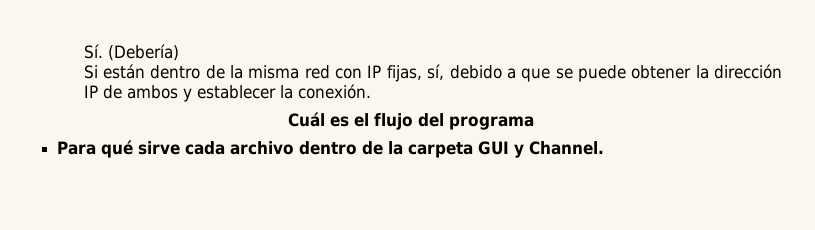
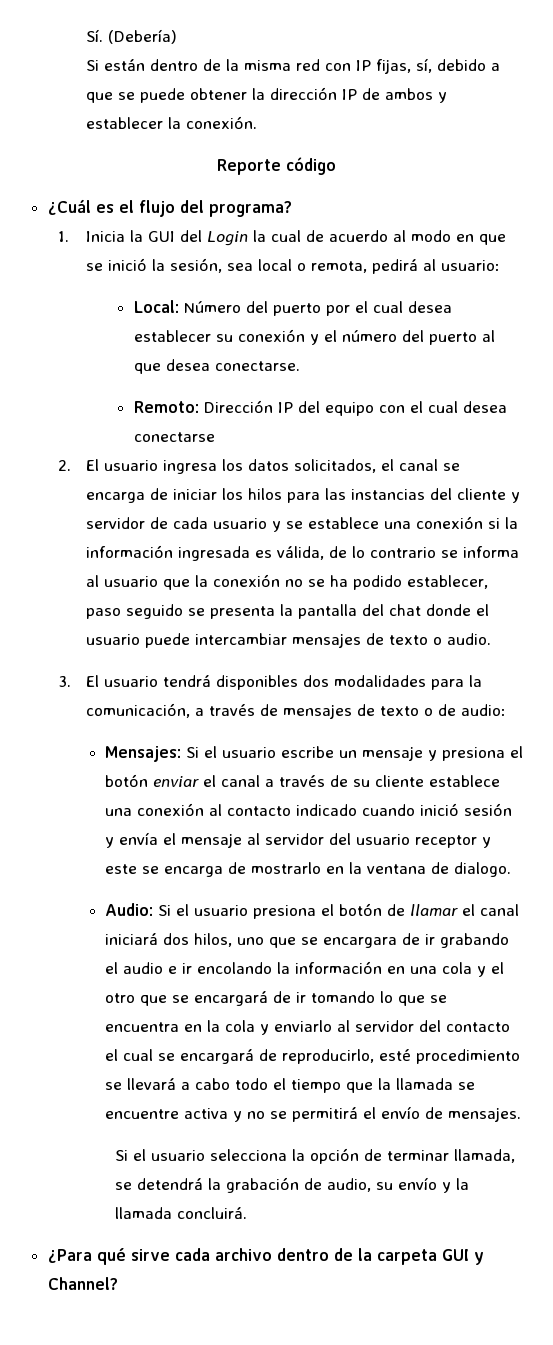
[287,112,325,127] Cuál -> [217,157,336,175] [47,199,91,215] Reporte código // ¿Cuál
[448,116,534,130] [57,141,97,155] programa // Para -> [208,201,292,217] [57,230,507,246] [86,258,501,274] [133,300,452,316] [133,329,495,345] [133,359,300,374] [133,400,507,416] [133,432,215,442] [57,459,461,474] [86,488,521,503] [86,516,519,532] [86,545,520,561] [86,574,489,590] [86,604,490,619] [86,633,492,648] [57,675,483,690] [86,703,507,719] [105,746,524,762] [105,774,501,787] [105,803,513,816] [105,832,492,848] [105,862,512,877] [105,903,520,919] [105,933,510,948] [105,961,505,977] [105,991,448,1006] [105,1020,511,1035] [105,1049,521,1064] [105,1078,476,1093] [105,1106,522,1122] [115,1148,516,1164] [115,1177,470,1193] [115,1207,248,1219] [47,1249,92,1263] programa? // 1. Inicia la GUI del Login la cual de acuerdo al modo en que se inició la sesión, sea local o remota, pedirá al usuario: // Local: Número del puerto por el cual desea establecer su conexión y el número del puerto al que desea conectarse. // Remoto: Dirección IP del equipo con el cual desea conectarse // 2. El usuario ingresa los datos solicitados, el canal se encarga de iniciar los hilos para las instancias del cliente y servidor de cada usuario y se establece una conexión si la información ingresada es válida, de lo contrario se informa al usuario que la conexión no se ha podido establecer, paso seguido se presenta la pantalla del chat donde el usuario puede intercambiar mensajes de texto o audio. // 3. El usuario tendrá disponibles dos modalidades para la comunicación, a través de mensajes de texto o de audio: // Mensajes: Si el usuario escribe un mensaje y presiona el botón enviar el canal a través de su cliente establece una conexión al contacto indicado cuando inició sesión y envía el mensaje al servidor del usuario receptor y este se encarga de mostrarlo en la ventana de dialogo. // Audio: Si el usuario presiona el botón de llamar el canal iniciará dos hilos, uno que se encargara de ir grabando el audio e ir encolando la información en una cola y el otro que se encargará de ir tomando lo que se encuentra en la cola y enviarlo al servidor del contacto el cual se encargará de reproducirlo, esté procedimiento se llevará a cabo todo el tiempo que la llamada se encuentre activa y no se permitirá el envío de mensajes. // Si el usuario selecciona la opción de terminar llamada, se detendrá la grabación de audio, su envío y la llamada concluirá. // ¿Para
[529,141,605,155] Channel. -> [47,1277,118,1290] Channel?

